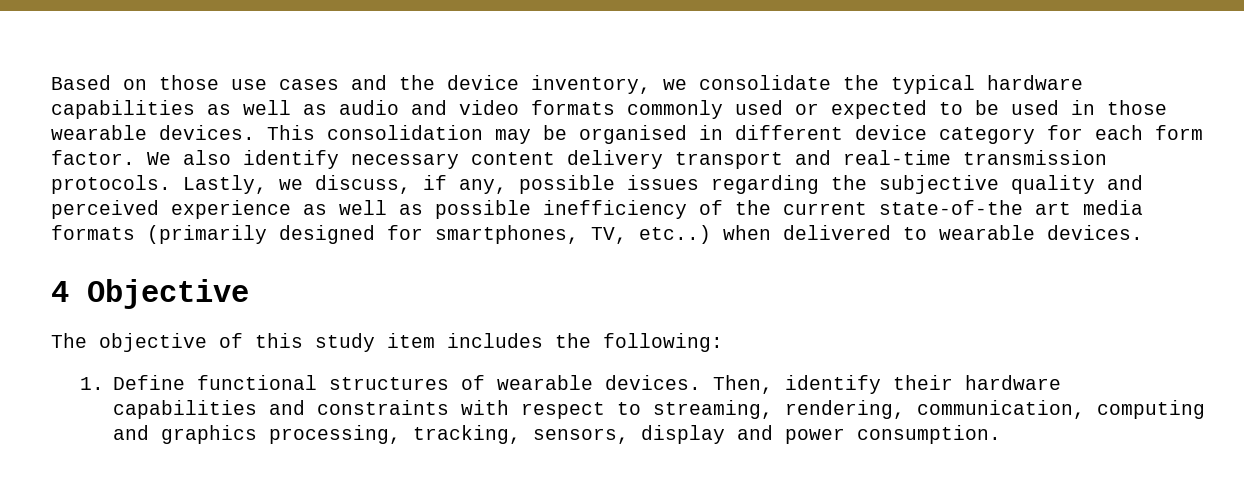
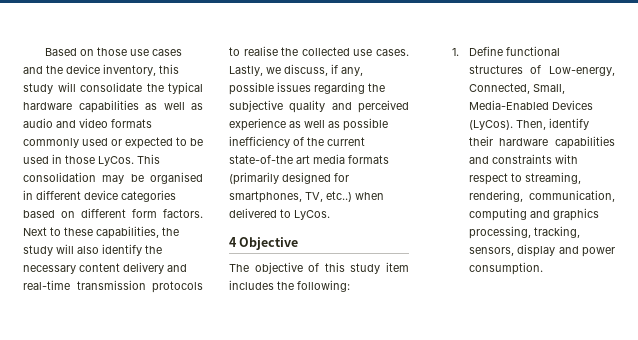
[663,79,687,90] we -> [159,64,179,74] [23,82,76,94] this study will
[51,125,255,140] wearable devices. -> [98,156,134,166] LyCos.
[939,125,1203,144] [51,150,171,165] category for each form factor. We -> [121,190,176,202] [23,208,203,218] [23,226,179,239] [23,244,74,256] categories based on different form factors. Next to these capabilities, the study will
(339, 159) none -> [145,245,162,254] the
[675,152,783,169] transport -> (164, 268) none
[51,175,171,194] protocols. -> [152,281,203,293] [229,46,409,56] protocols to realise the collected use cases.
[939,225,1143,240] wearable devices. -> [294,210,330,220] LyCos.
[497,375,702,390] wearable devices. -> [549,66,615,76] [468,83,565,94] [468,100,593,110] [468,120,513,130] Low-energy, Connected, Small, Media-Enabled Devices (LyCos).

